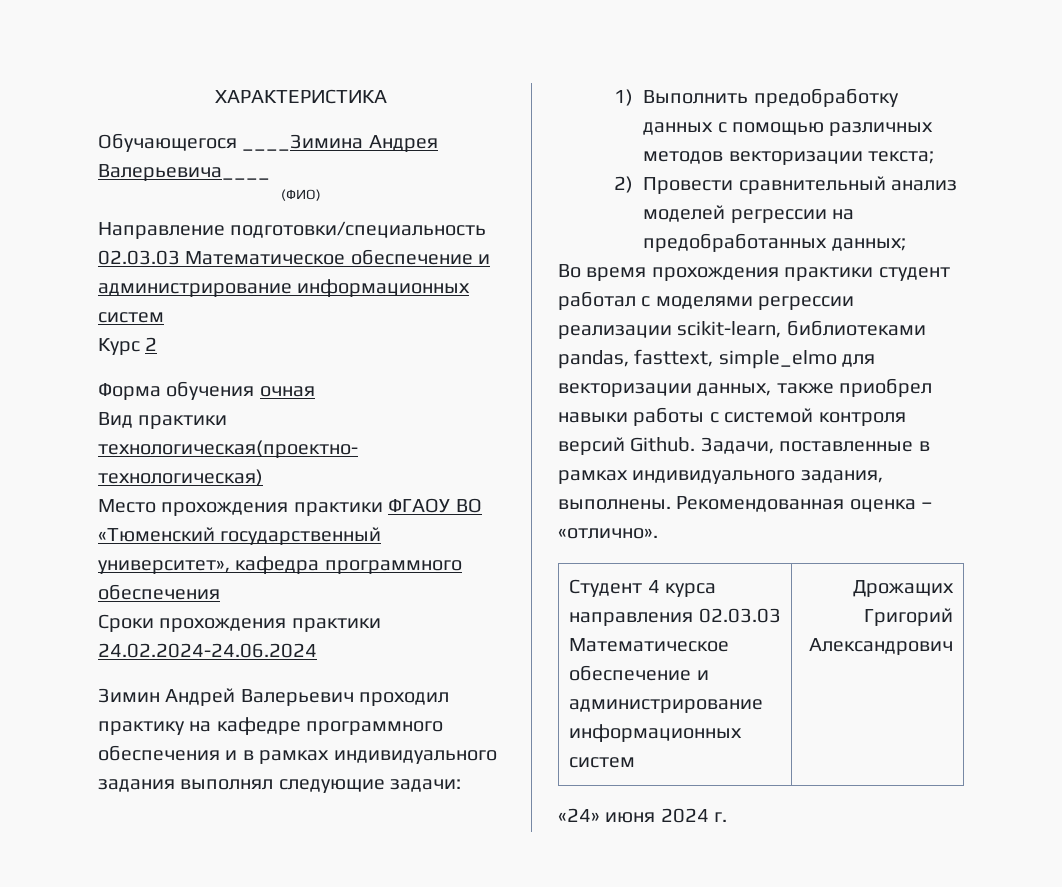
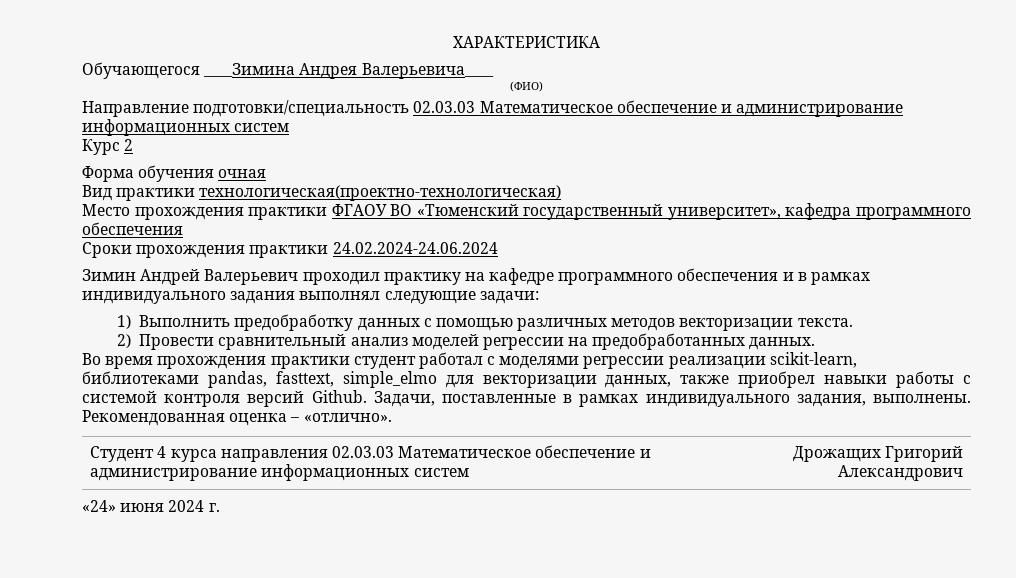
[867,151,934,164] текста; -> [797,318,853,327] текста.
[831,238,906,251] данных; -> [749,337,816,350] данных.

